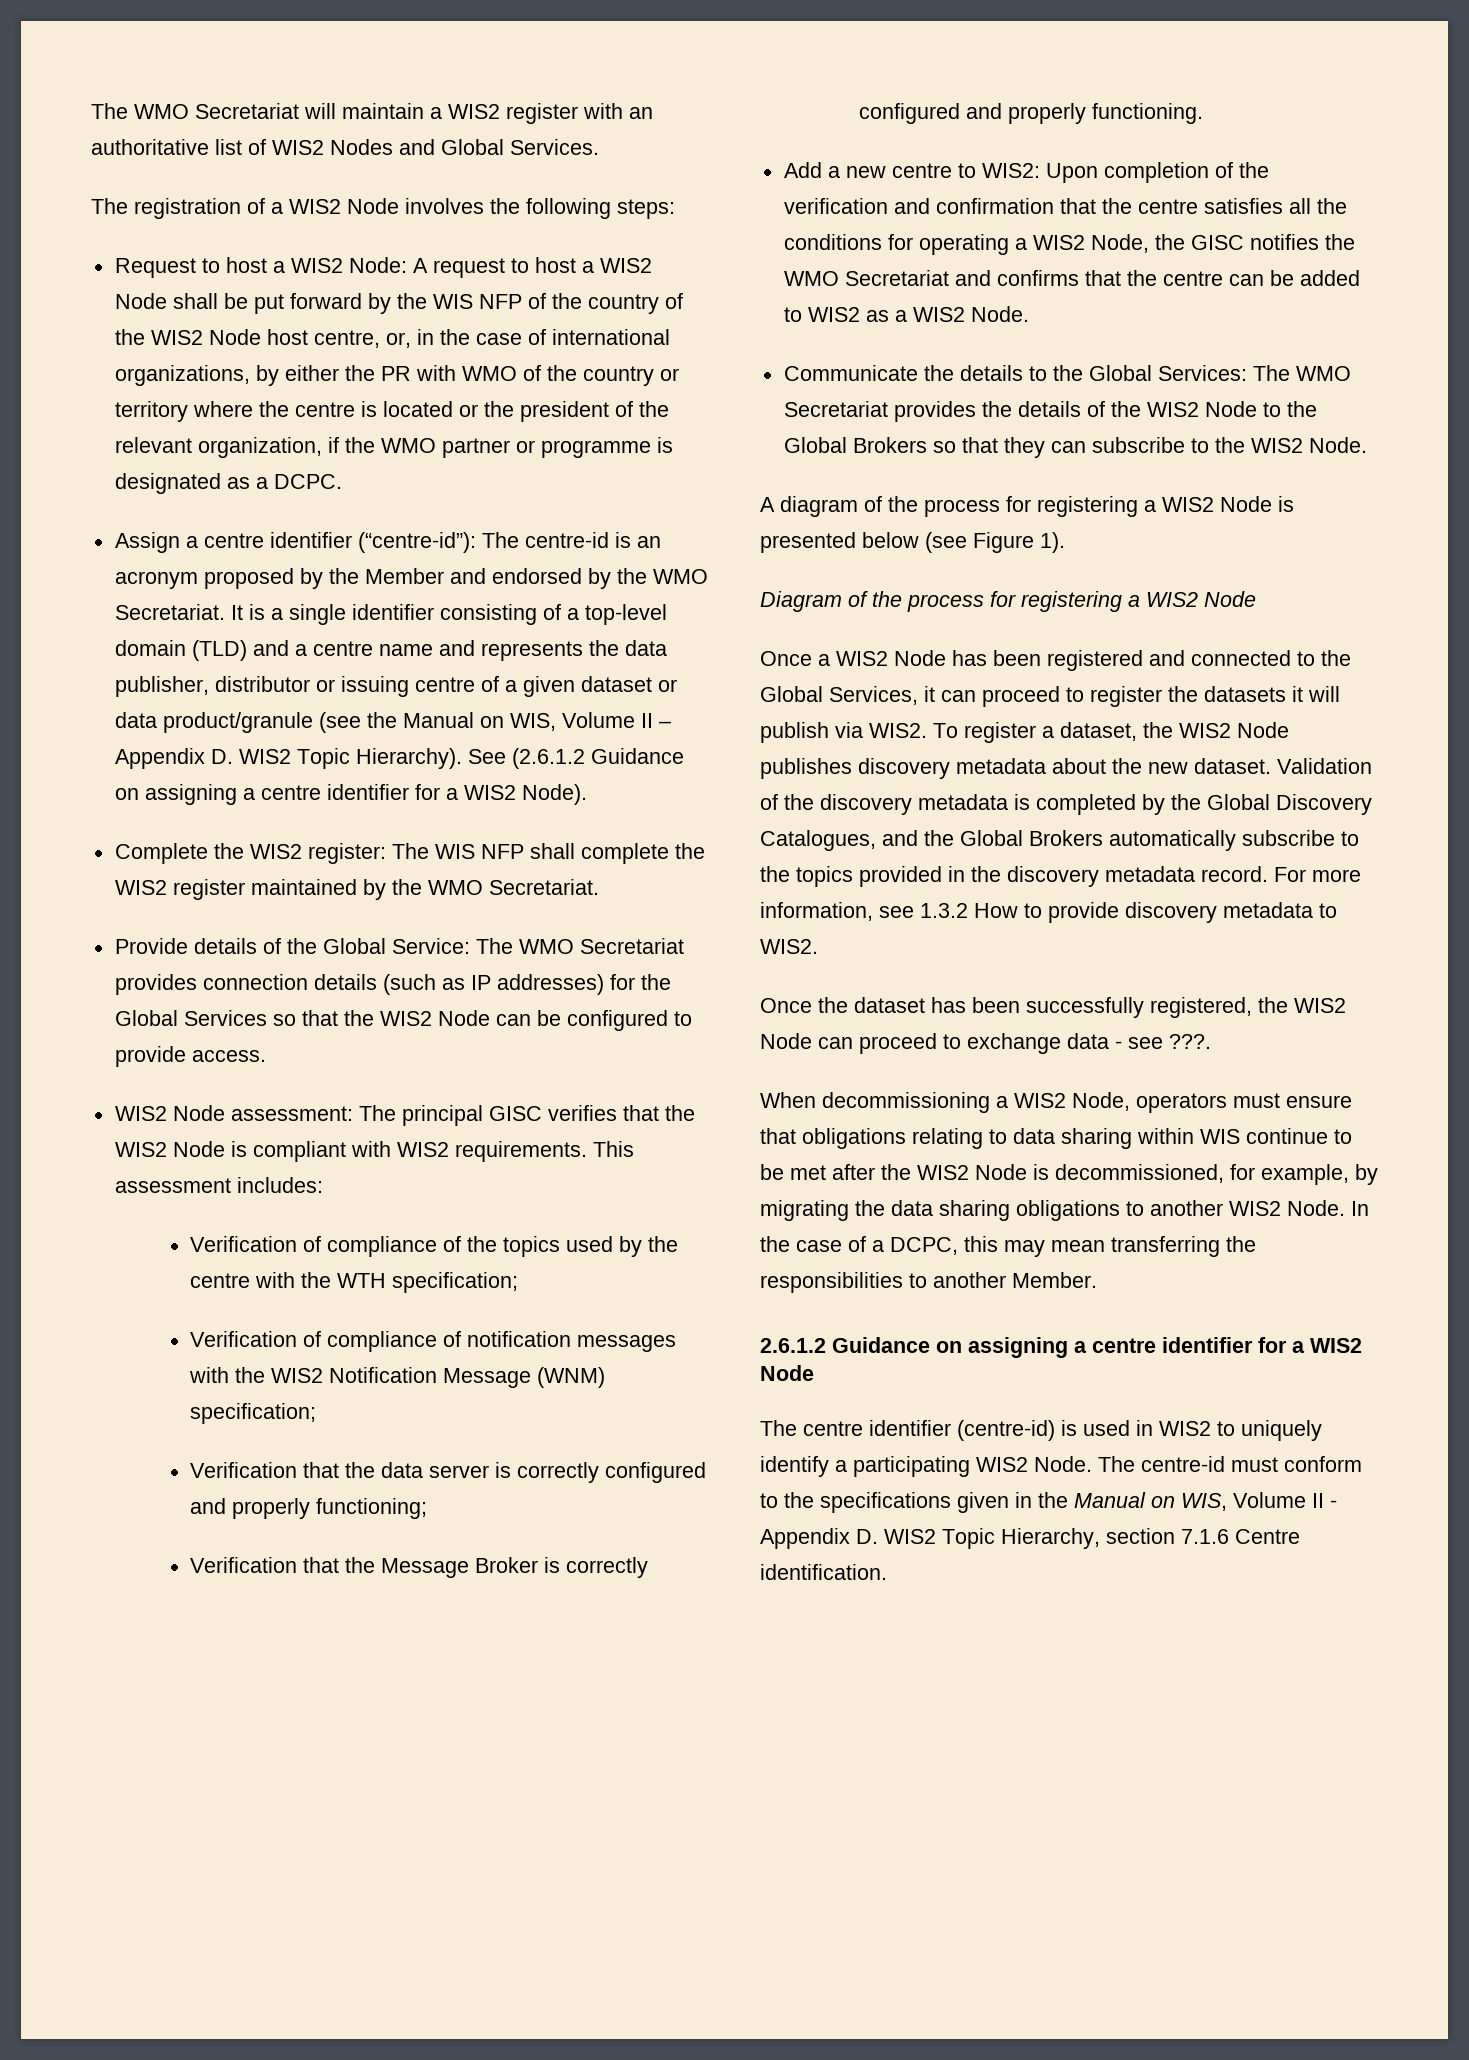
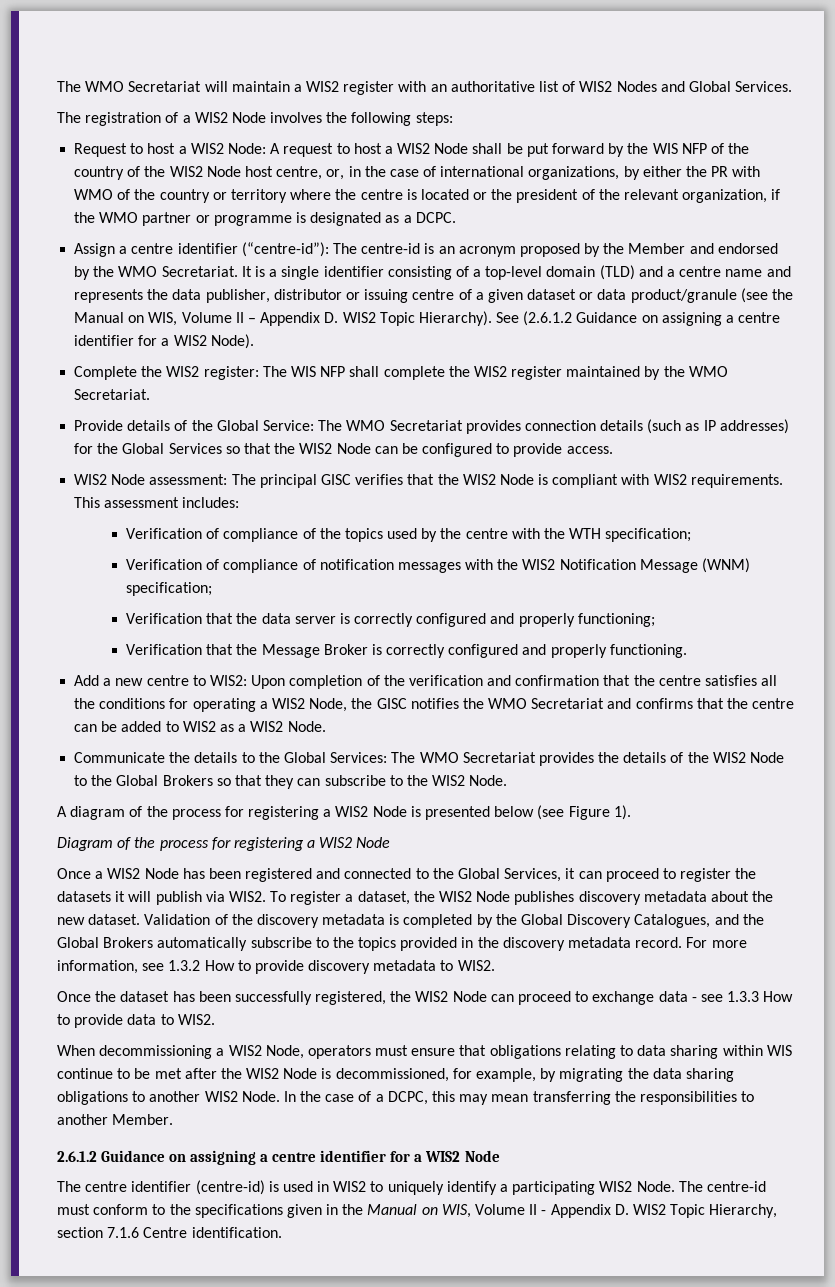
[1169,1034,1211,1049] ???. -> [727,991,794,1002] [57,1014,215,1028] 1.3.3 How to provide data to WIS2.

